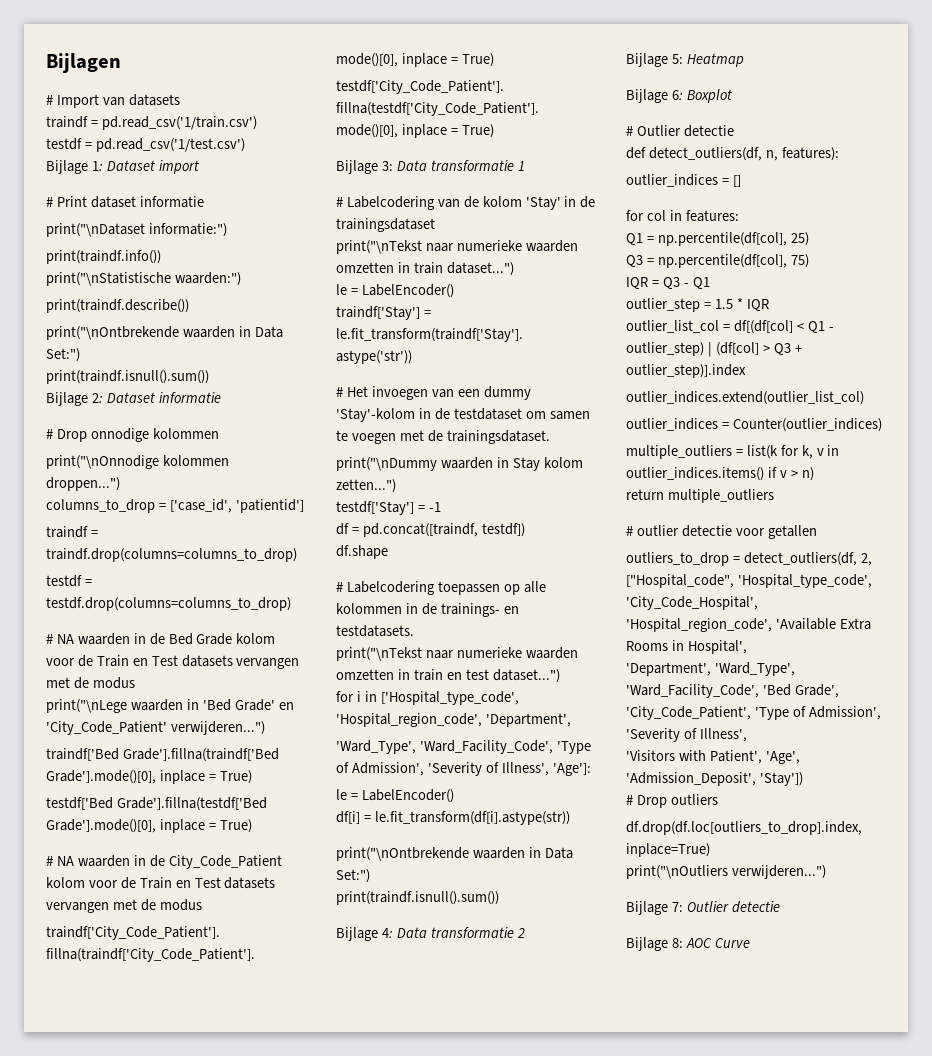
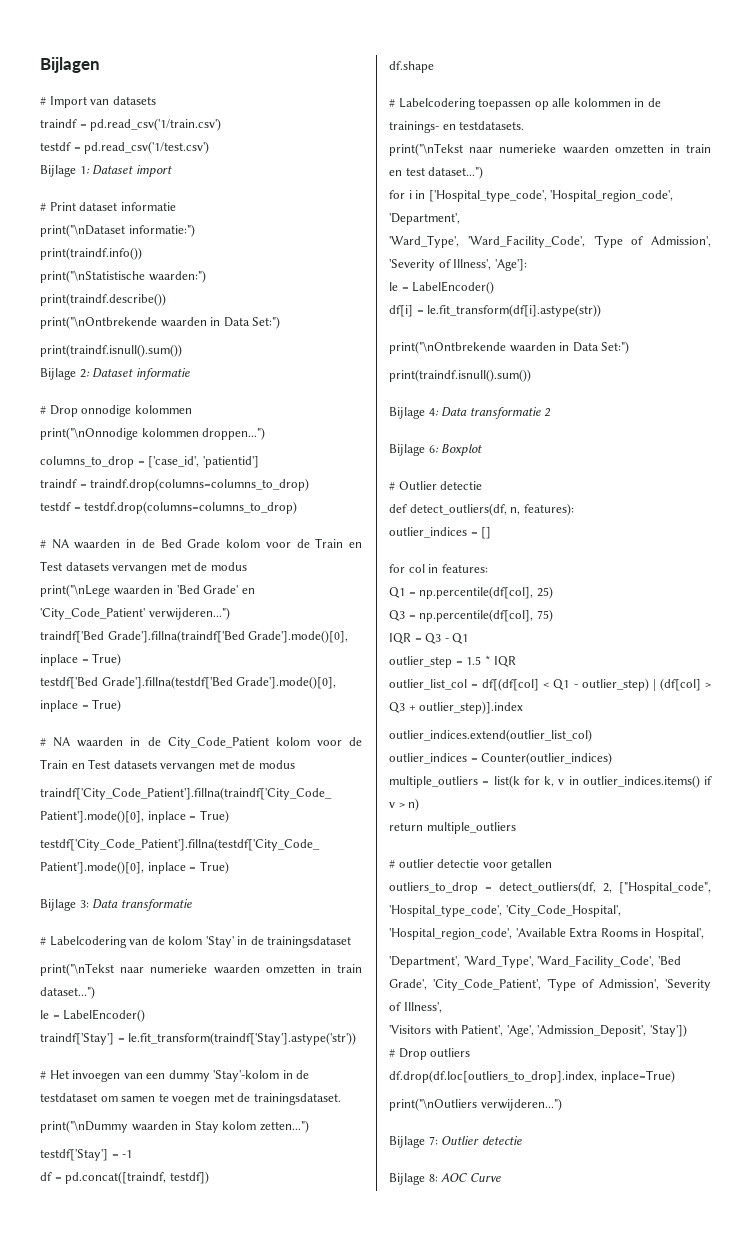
[517,161,525,171] 1 -> (192, 905) none
[626,53,744,67] // Bijlage 5: Heatmap -> (552, 412) none

